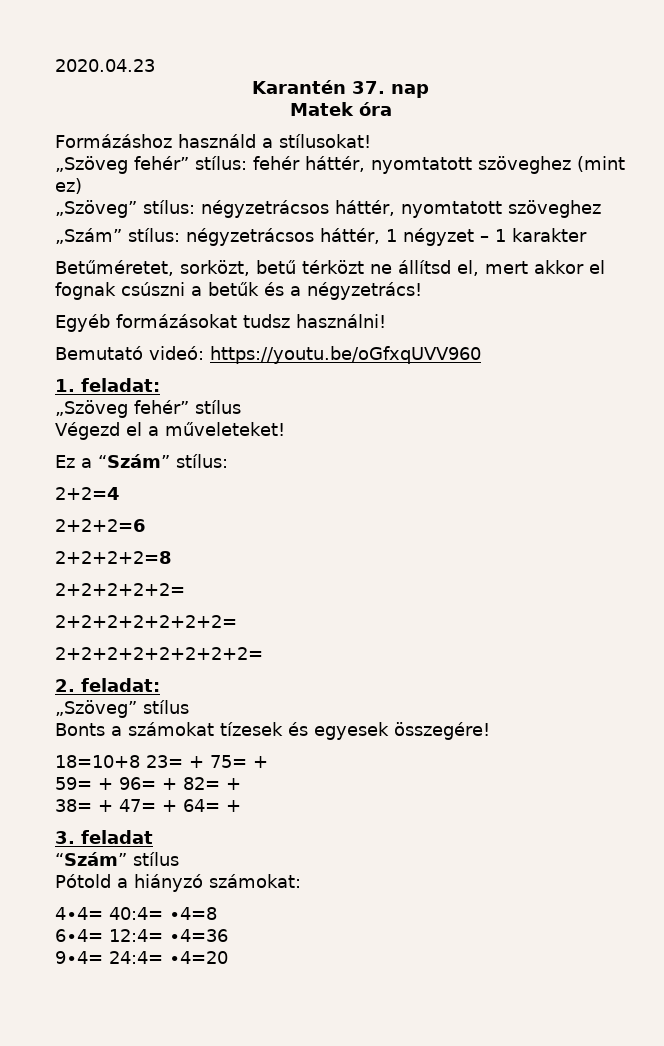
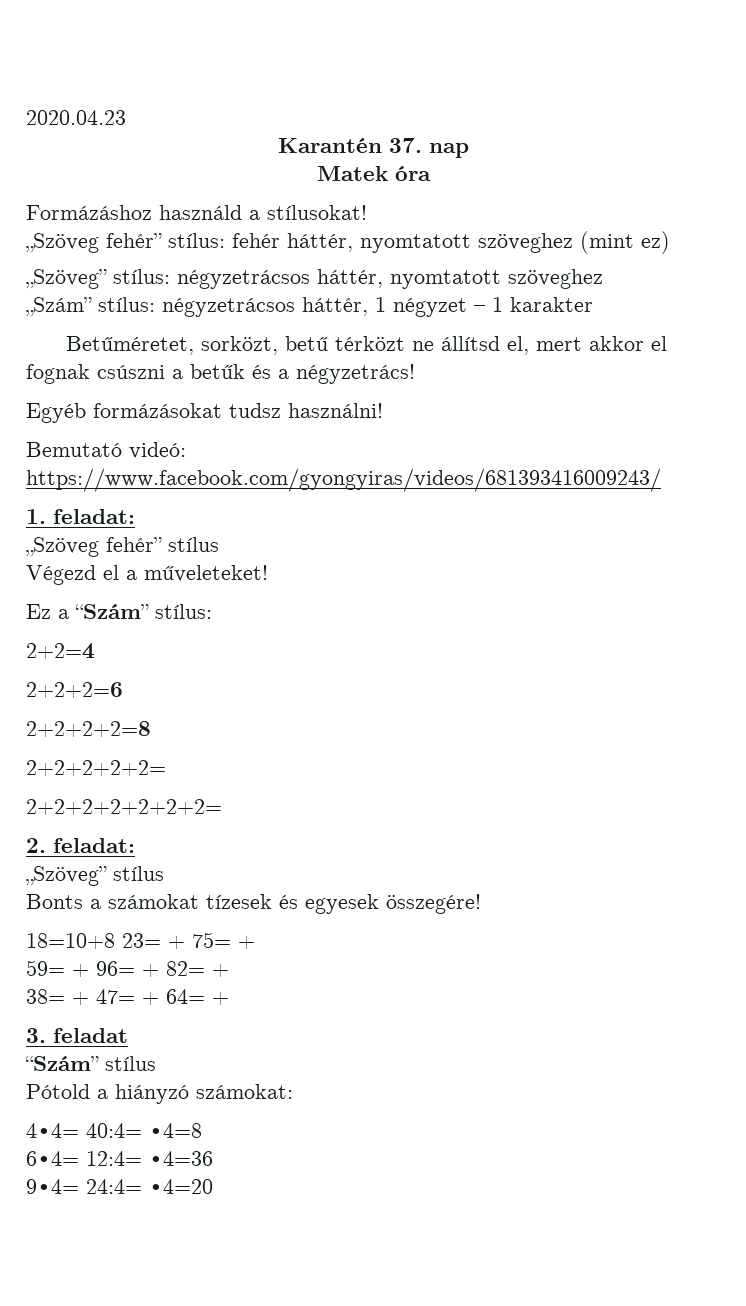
[210,346,481,364] https://youtu.be/oGfxqUVV960 -> [26,468,661,492] https://www.facebook.com/gyongyiras/videos/681393416009243/
[55,647,263,660] // 2+2+2+2+2+2+2+2= -> (222, 807) none

